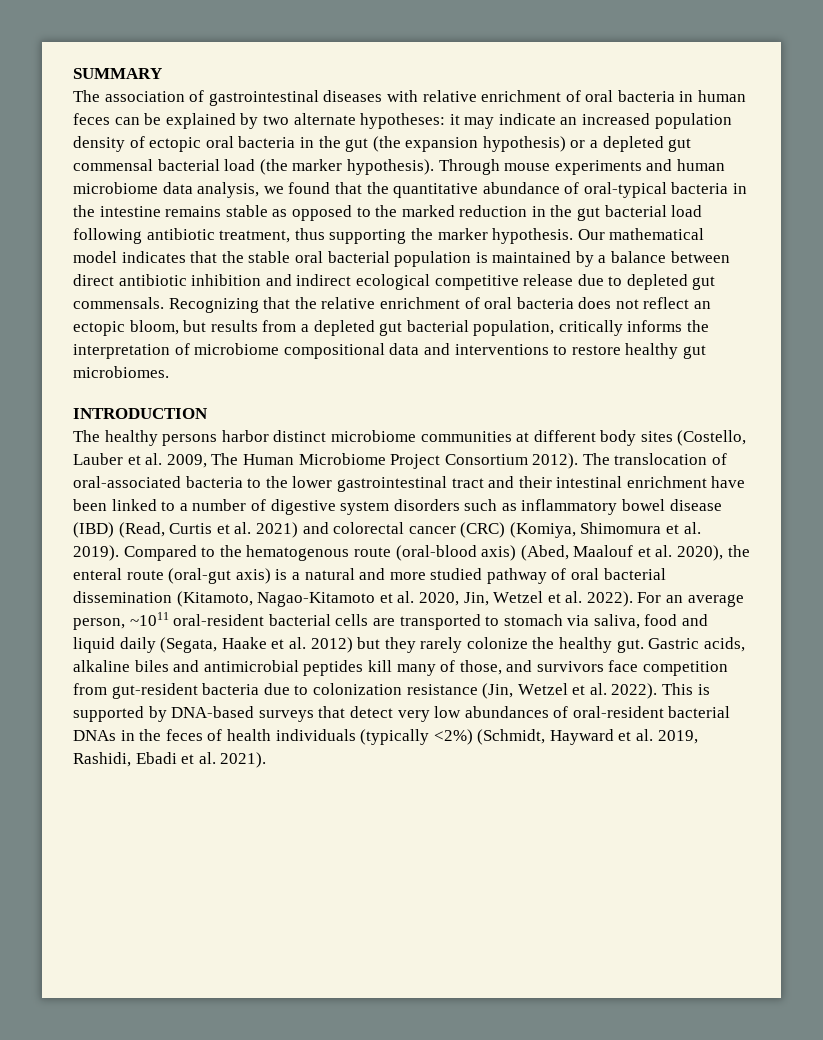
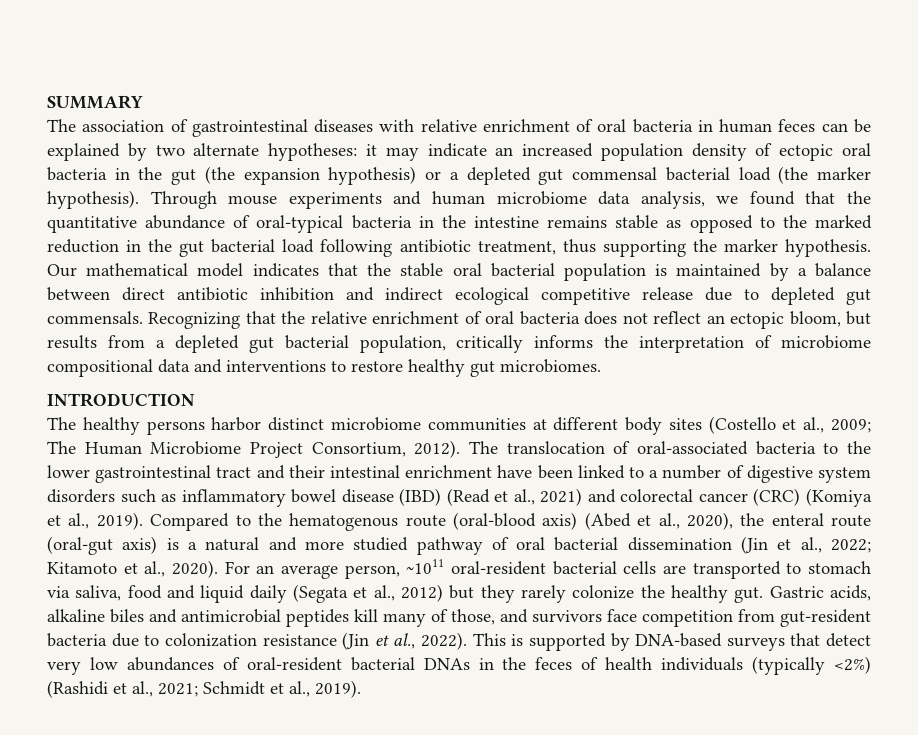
[677,430,747,446] [73,453,207,468] (Costello, Lauber et al. 2009, -> [708,416,872,434] (Costello et al., 2009;
[444,454,528,465] Consortium -> [311,442,406,457] Consortium,
[118,522,252,538] (Read, Curtis et al. -> [446,488,535,506] (Read et al.,
[509,522,701,538] (Komiya, Shimomura et al. -> [806,488,872,507] [47,513,90,529] (Komiya et al.,
[520,545,673,561] (Abed, Maalouf et al. -> [584,512,680,530] (Abed et al.,
[176,591,633,607] (Kitamoto, Nagao-Kitamoto et al. 2020, Jin, Wetzel et al. 2022). -> [741,536,871,554] [47,560,218,578] (Jin et al., 2022; Kitamoto et al., 2020).
[160,637,306,653] (Segata, Haake et al. -> [293,584,395,603] (Segata et al.,
[482,683,607,699] (Jin, Wetzel et al. -> [342,632,416,650] (Jin et al.,
[477,729,698,745] [73,752,267,768] (Schmidt, Hayward et al. 2019, Rashidi, Ebadi et al. 2021). -> [47,680,361,698] (Rashidi et al., 2021; Schmidt et al., 2019).

